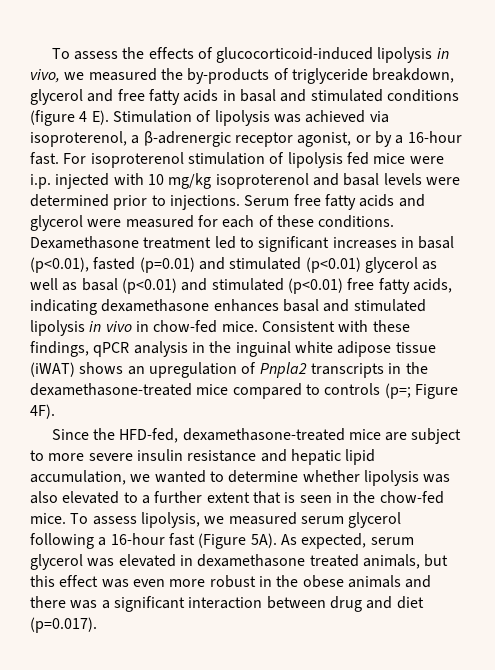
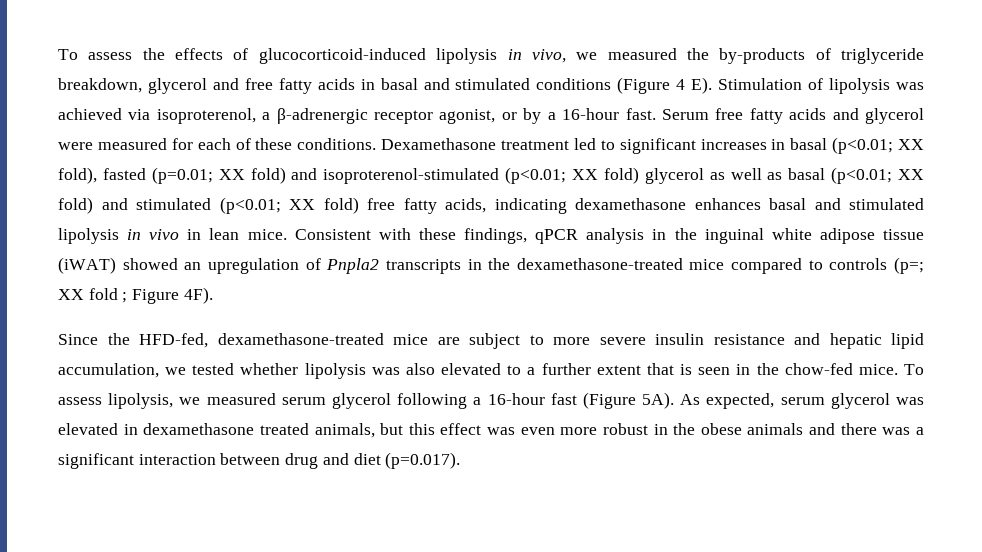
[30,110,75,126] (figure -> [617,77,671,94] (Figure
[63,152,444,168] [30,173,460,189] [30,194,240,210] For isoproterenol stimulation of lipolysis fed mice were i.p. injected with 10 mg/kg isoproterenol and basal levels were determined prior to injections. -> (656, 114) none
[30,257,361,273] (p<0.01), fasted (p=0.01) and stimulated (p<0.01) -> [832,137,924,154] [58,167,639,184] (p<0.01; XX fold), fasted (p=0.01; XX fold) and isoproterenol-stimulated (p<0.01; XX fold)
[121,278,343,294] (p<0.01) and stimulated (p<0.01) -> [831,167,924,184] [58,197,359,214] (p<0.01; XX fold) and stimulated (p<0.01; XX fold)
[153,320,218,333] chow-fed -> [209,228,240,240] lean
[79,362,124,374] shows -> [122,258,178,270] showed
(411, 391) none -> [58,288,128,303] XX fold ;
[154,470,299,483] wanted to determine -> [192,363,235,375] tested

